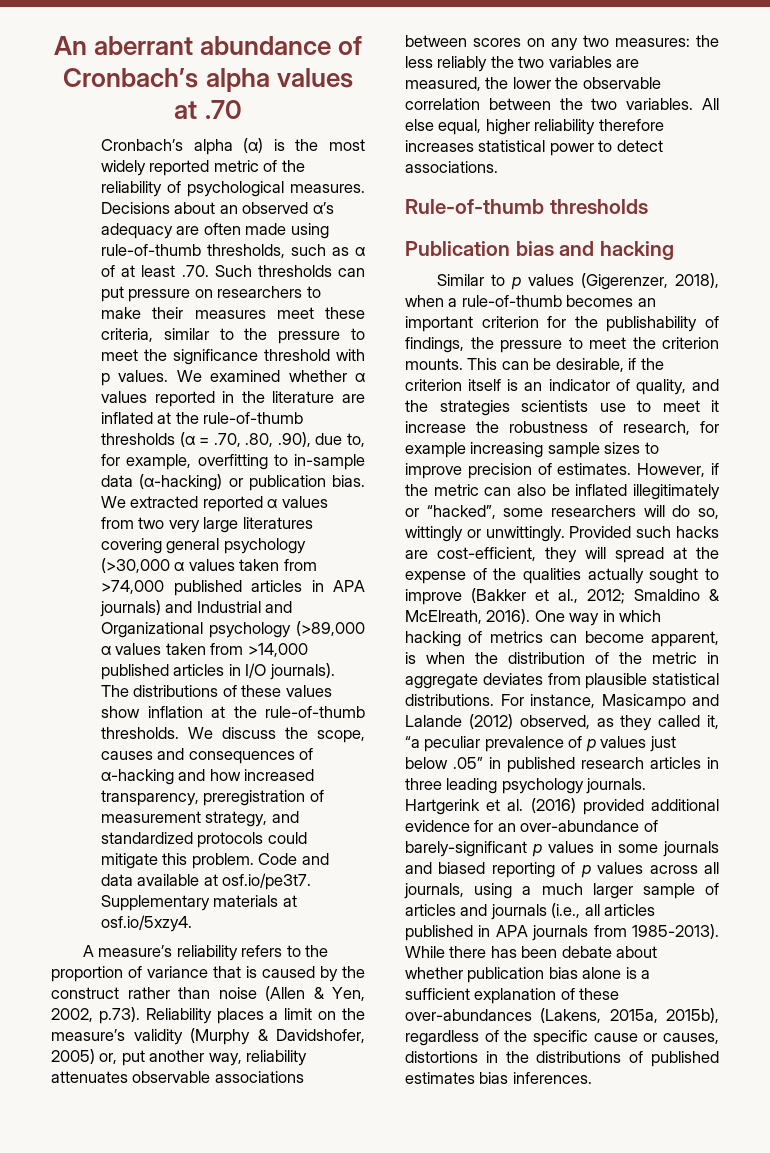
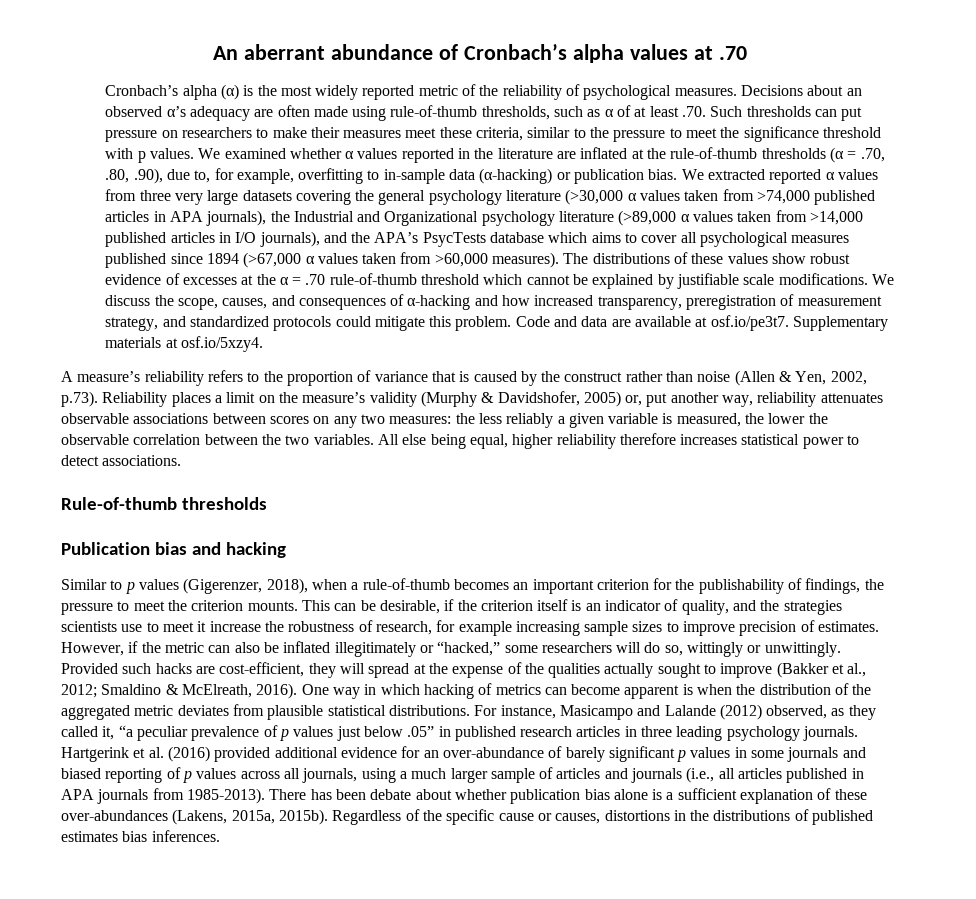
[138,517,165,529] two -> [139,190,171,201] three
[242,517,313,529] [100,538,162,554] literatures covering -> [242,190,375,205] datasets covering the
(306, 546) none -> [506,190,562,201] literature
[99,600,193,617] journals) and -> [206,210,290,226] journals), the
(291, 630) none -> [559,211,615,222] literature
[269,663,335,680] journals). -> [259,231,850,247] [105,252,560,268] journals), and the APA’s PsycTests database which aims to cover all psychological measures published since 1894 (>67,000 α values taken from >60,000 measures).
[147,706,366,718] [100,727,179,739] inflation at the rule-of-thumb thresholds. -> [810,253,851,264] [105,273,868,289] robust evidence of excesses at the α = .70 rule-of-thumb threshold which cannot be explained by justifiable scale modifications.
[100,751,153,760] causes -> [222,298,268,309] causes,
(133, 880) none -> [611,319,631,327] are
[490,56,640,68] the two variables are -> [557,413,673,428] a given variable is
(434, 125) none -> [430,434,466,449] being
[426,505,496,519] “hacked”, -> [437,641,501,656] “hacked,”
[651,631,719,647] apparent, -> [624,685,680,699] apparent
[652,652,719,664] [405,673,478,689] metric in aggregate -> [61,705,174,720] aggregated metric
[405,841,527,857] barely-significant -> [565,746,675,762] barely significant
[405,946,487,958] While there -> [269,789,307,800] There
[666,1008,719,1023] [405,1030,479,1046] 2015b), regardless -> [278,809,402,825] 2015b). Regardless

